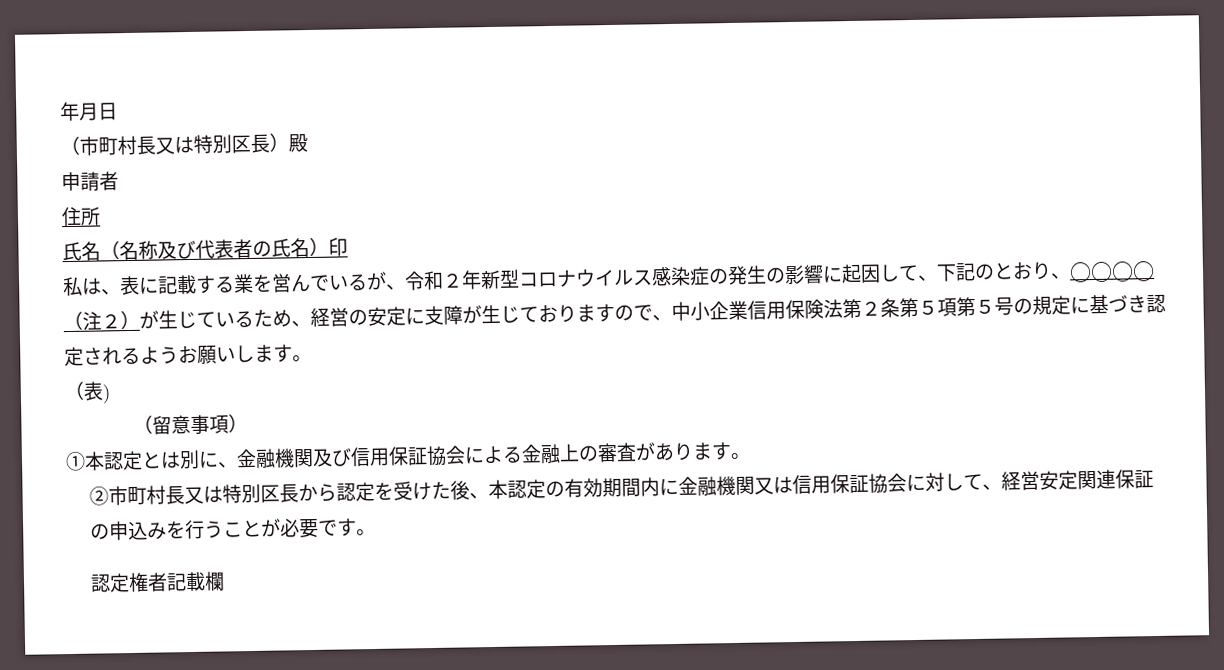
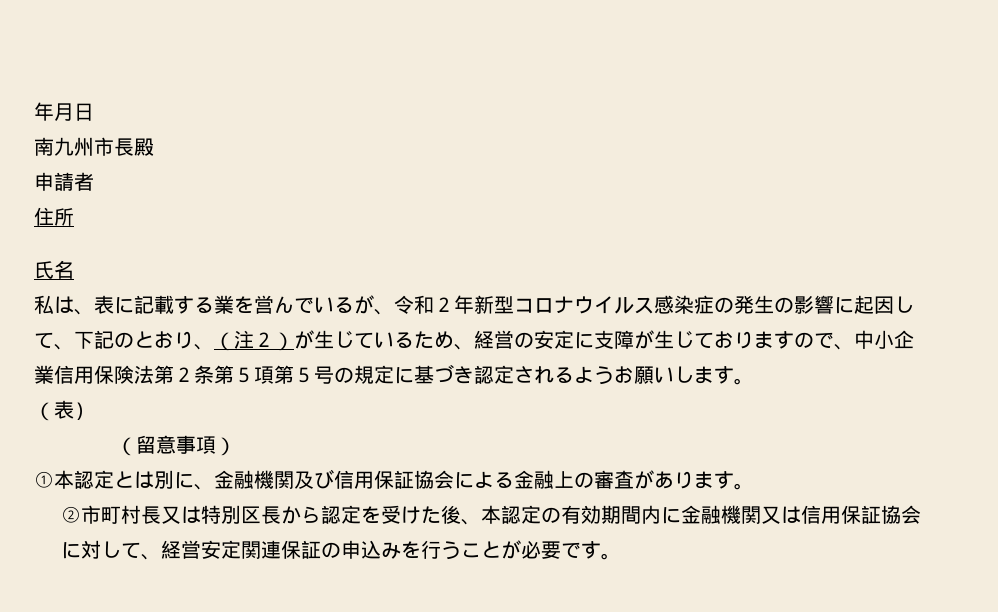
[60,133,308,157] [61,171,119,192] [61,206,101,227] [62,237,348,262] （市町村長又は特別区長）殿 // 申請者 // 住所 // 氏名（名称及び代表者の氏名）印 -> [34,137,154,157] [34,172,94,191] [34,207,74,226] [34,260,74,279] 南九州市長殿 // 申請者 // 住所 // 氏名
[1069,261,1155,283] ○○○○ -> (214, 347) none
[89,571,225,593] // 認定権者記載欄 -> (622, 556) none

